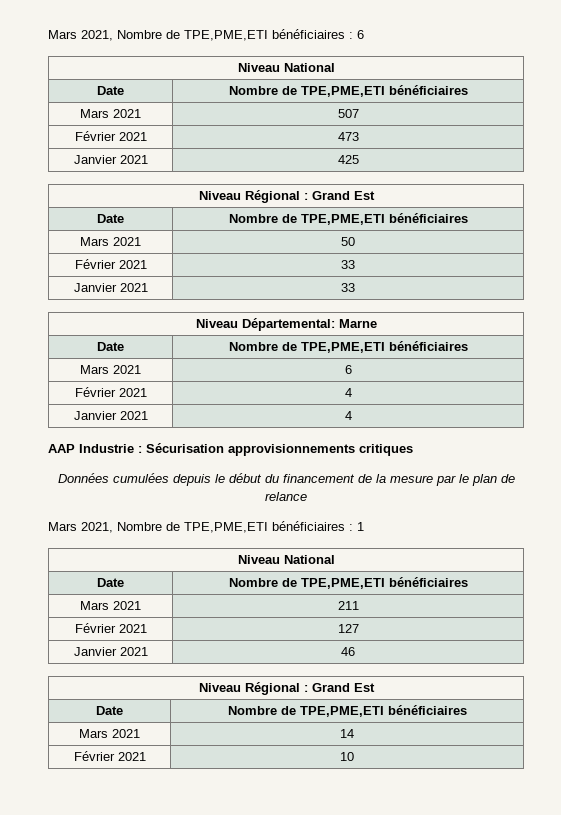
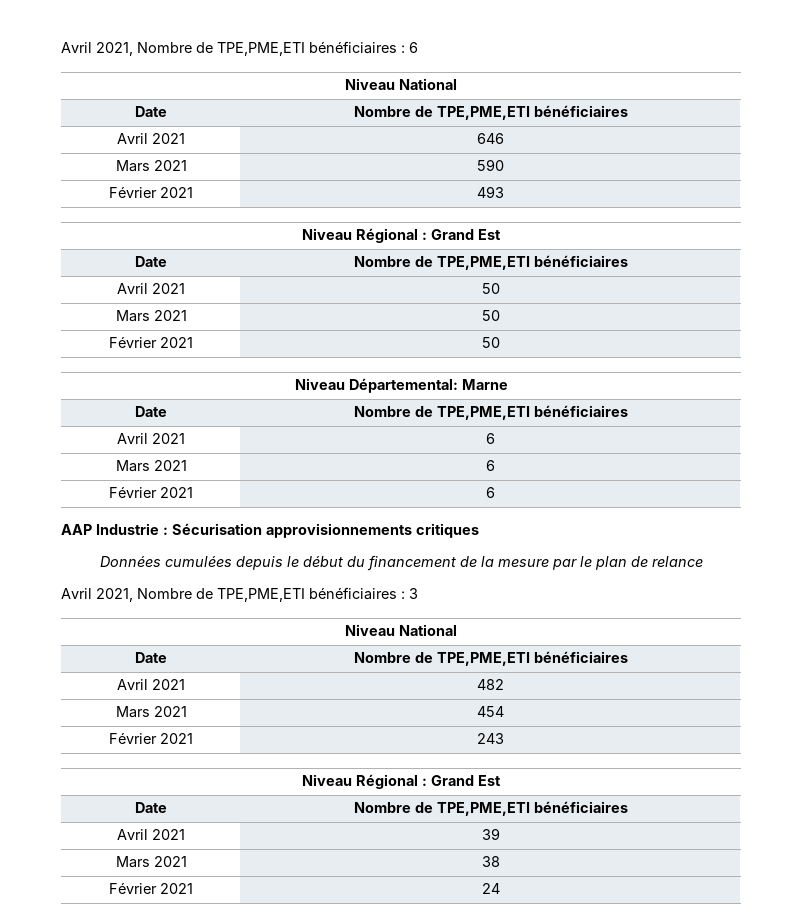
[48,30,77,39] Mars -> [61,42,92,53] Avril
[80,109,141,118] [337,109,359,118] [74,131,147,141] [337,132,359,141] [73,155,148,164] [337,155,359,164] // Mars 2021 | 507 // Février 2021 | 473 // Janvier 2021 | 425 -> [117,133,185,144] [477,133,504,144] [115,160,187,172] [477,159,504,171] [109,186,193,198] [477,186,504,198] // Avril 2021 | 646 // Mars 2021 | 590 // Février 2021 | 493
(468, 218) none -> [117,283,185,294] [481,283,500,294] // Avril 2021 | 50
[341,260,355,269] [73,283,148,292] [341,283,355,292] 33 // Janvier 2021 | 33 -> [481,337,500,348] 50
(468, 346) none -> [117,433,185,444] [486,433,495,444] // Avril 2021 | 6
[344,388,352,397] [73,411,148,420] [344,411,352,420] 4 // Janvier 2021 | 4 -> [486,487,495,498] 6
[48,521,364,533] [237,555,335,564] [97,578,124,587] [228,577,468,589] [80,601,141,610] [337,601,359,610] [74,623,147,633] [337,624,359,633] [73,647,148,656] [341,647,355,656] Mars 2021, Nombre de TPE,PME,ETI bénéficiaires : 1 // Niveau National // Date | Nombre de TPE,PME,ETI bénéficiaires // Mars 2021 | 211 // Février 2021 | 127 // Janvier 2021 | 46 -> [61,587,418,602] [345,624,457,636] [135,652,167,663] [353,651,628,666] [117,679,185,690] [477,679,504,690] [115,706,187,718] [477,706,504,717] [109,732,193,744] [477,733,504,744] Avril 2021, Nombre de TPE,PME,ETI bénéficiaires : 3 // Niveau National // Date | Nombre de TPE,PME,ETI bénéficiaires // Avril 2021 | 482 // Mars 2021 | 454 // Février 2021 | 243
[79,729,140,738] [340,729,354,738] [73,751,146,761] [340,752,354,761] // Mars 2021 | 14 // Février 2021 | 10 -> [117,829,185,840] [481,828,500,840] [115,856,187,868] [481,856,500,867] [109,882,193,894] [481,883,500,894] // Avril 2021 | 39 // Mars 2021 | 38 // Février 2021 | 24

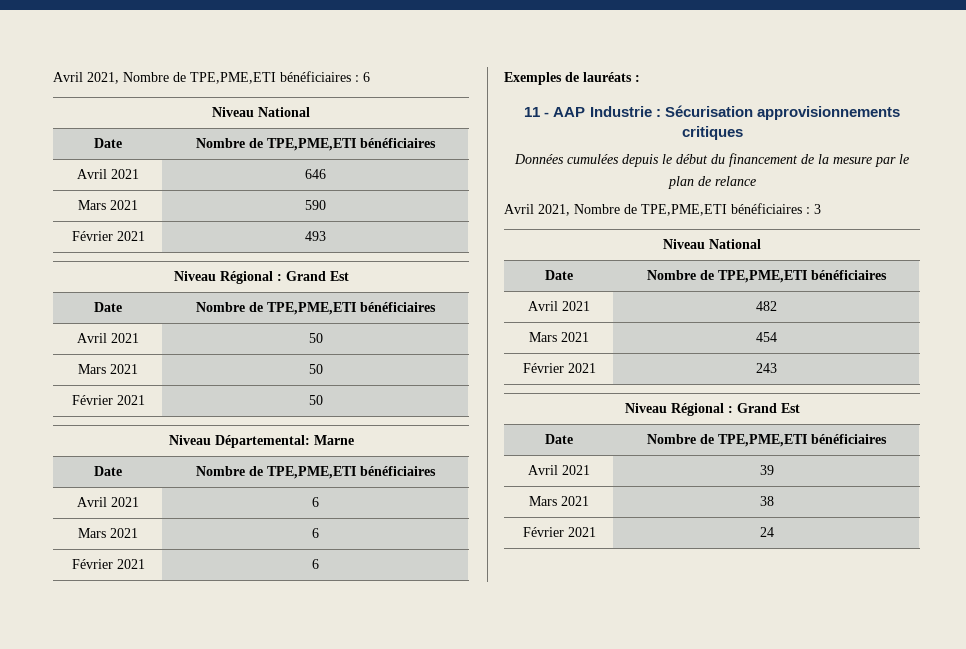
(495, 492) none -> [504,72,640,85] [524,107,550,117] Exemples de lauréats : // 11 -

